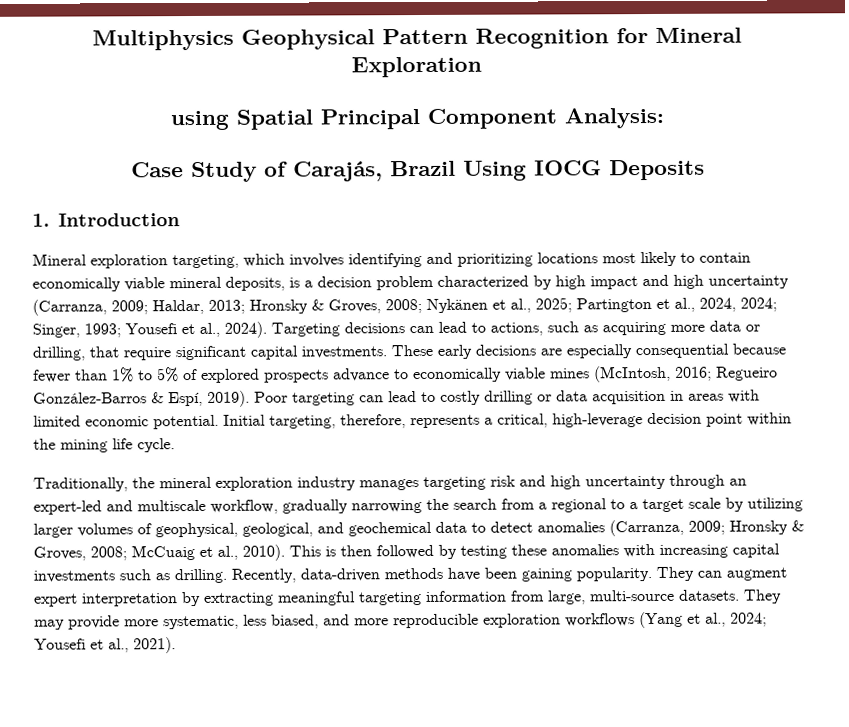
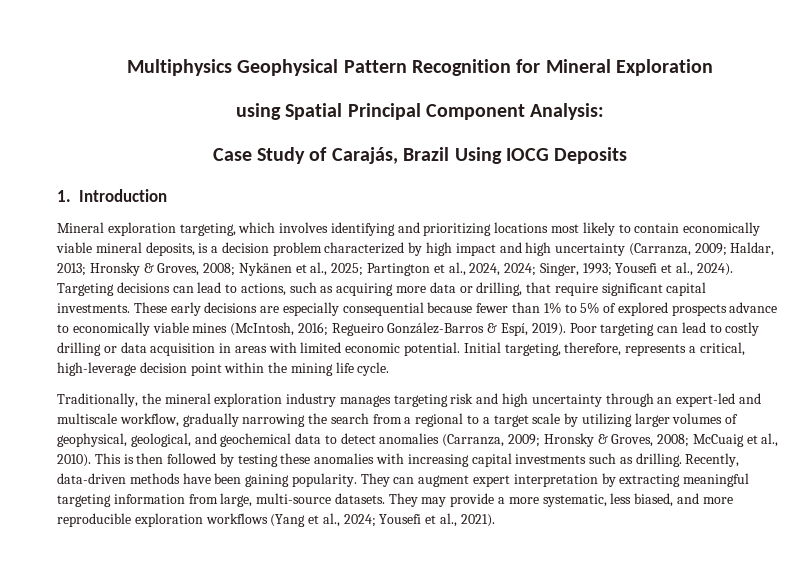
(120, 622) none -> [498,497,506,504] a

